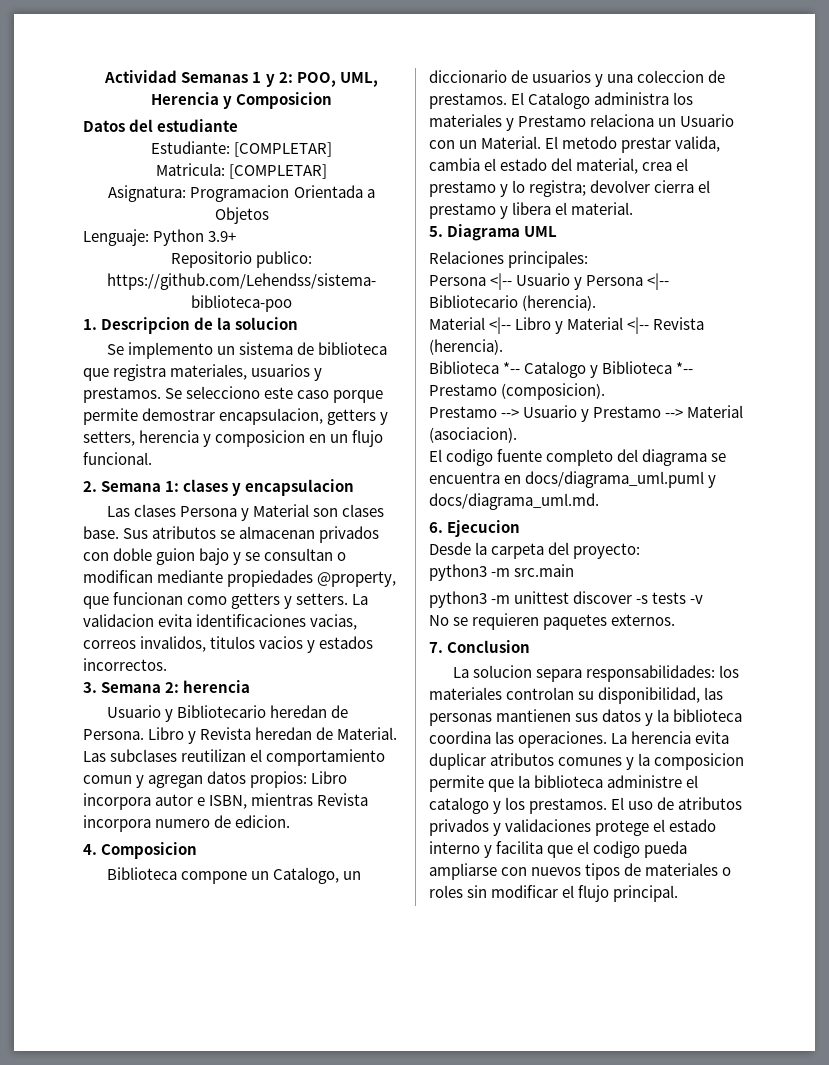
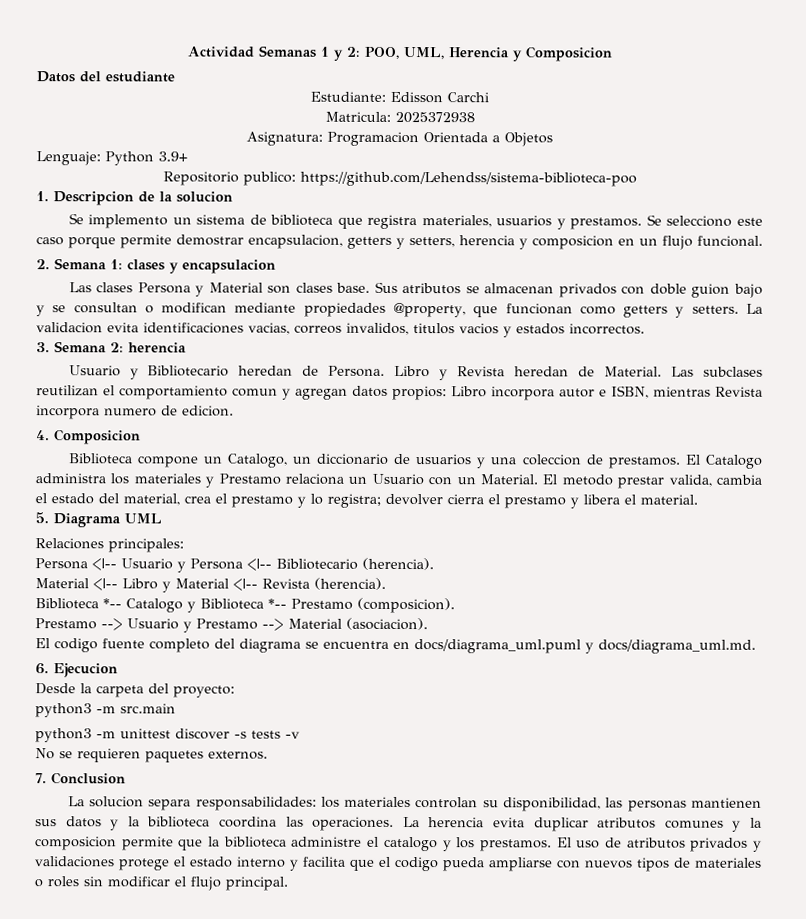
[234,142,333,157] [COMPLETAR] -> [390,91,489,104] Edisson Carchi
[229,164,328,179] [COMPLETAR] -> [394,111,475,124] 2025372938

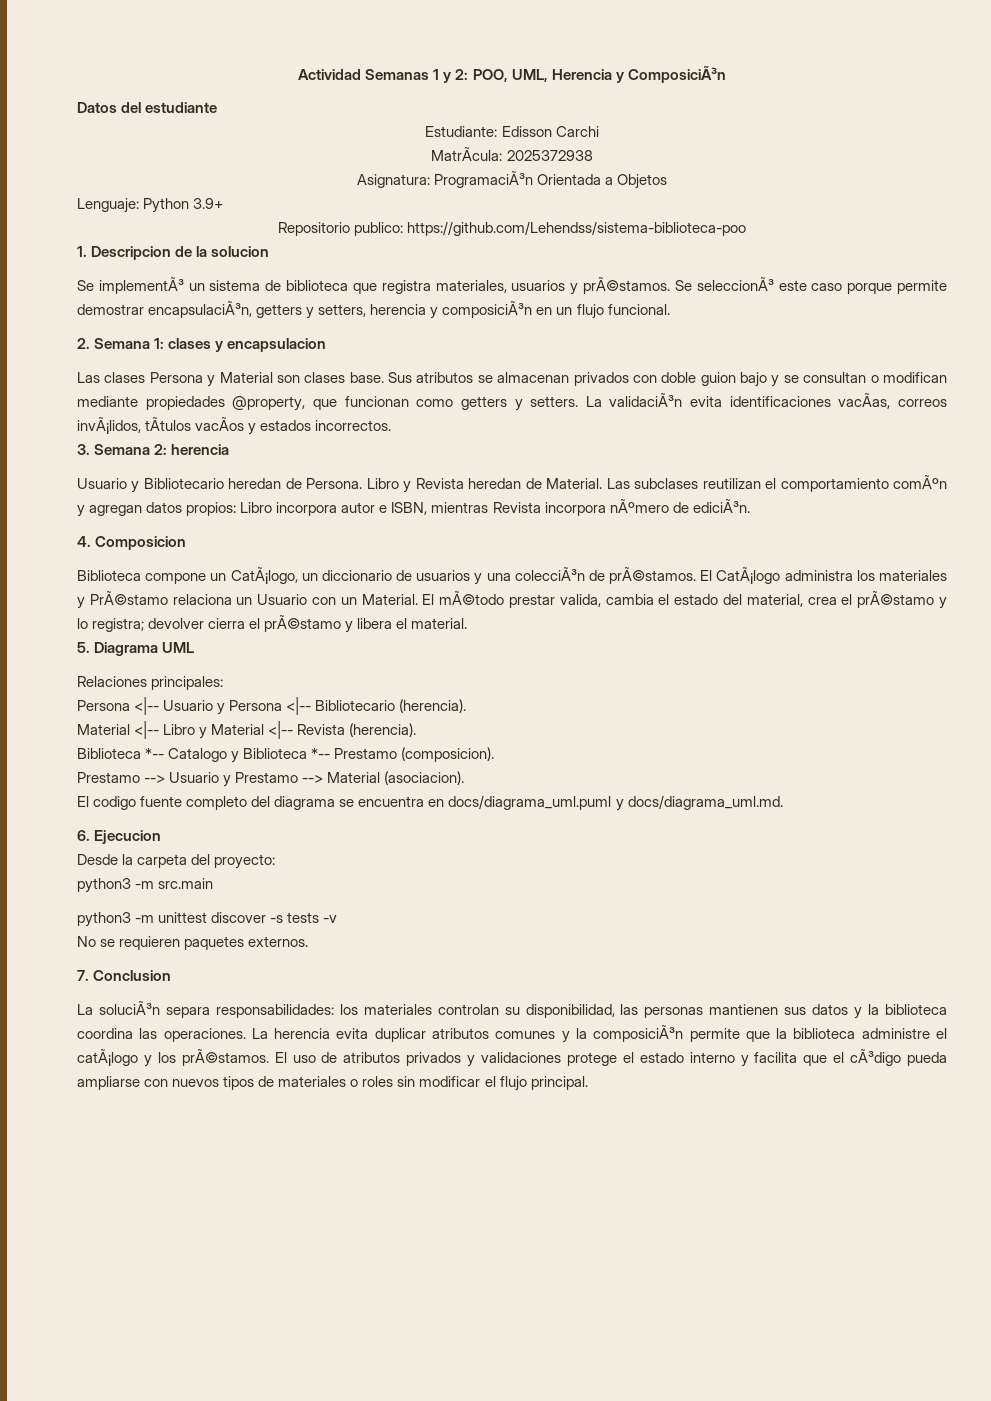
[525,46,613,62] Composicion -> [627,65,726,83] ComposiciÃ³n
[324,111,391,122] Matricula: -> [431,147,503,161] MatrÃcula:
[327,131,419,147] Programacion -> [433,171,533,188] ProgramaciÃ³n
[88,214,169,229] implemento -> [98,277,184,294] implementÃ³
[570,214,733,230] prestamos. Se selecciono -> [583,277,774,294] prÃ©stamos. Se seleccionÃ³
[248,234,343,249] encapsulacion, -> [148,301,253,318] encapsulaciÃ³n,
[532,235,614,250] composicion -> [442,301,533,318] composiciÃ³n
[36,322,103,334] validacion -> [609,393,683,407] validaciÃ³n
[248,322,499,336] vacias, correos invalidos, titulos vacios -> [838,393,947,409] [77,417,245,434] vacÃas, correos invÃ¡lidos, tÃtulos vacÃos
[232,387,278,397] comun -> [893,475,948,489] comÃºn
[104,405,234,417] numero de edicion. -> [609,499,750,513] nÃºmero de ediciÃ³n.
[226,453,288,468] Catalogo, -> [230,567,298,584] CatÃ¡logo,
[521,454,763,469] coleccion de prestamos. El Catalogo -> [514,567,781,584] colecciÃ³n de prÃ©stamos. El CatÃ¡logo
[218,473,281,485] Prestamo -> [89,591,168,605] PrÃ©stamo
[561,474,613,486] metodo -> [439,591,505,605] mÃ©todo
[231,495,293,508] prestamo -> [857,591,935,608] prÃ©stamo
[504,496,566,509] prestamo -> [264,615,342,632] prÃ©stamo
[88,796,144,808] solucion -> [98,1001,160,1015] soluciÃ³n
[35,836,117,851] composicion -> [593,1025,684,1042] composiciÃ³n
[383,836,438,852] catalogo -> [77,1049,138,1066] catÃ¡logo
[479,839,552,852] prestamos. -> [181,1049,269,1066] prÃ©stamos.
[394,856,439,872] codigo -> [850,1049,902,1066] cÃ³digo

